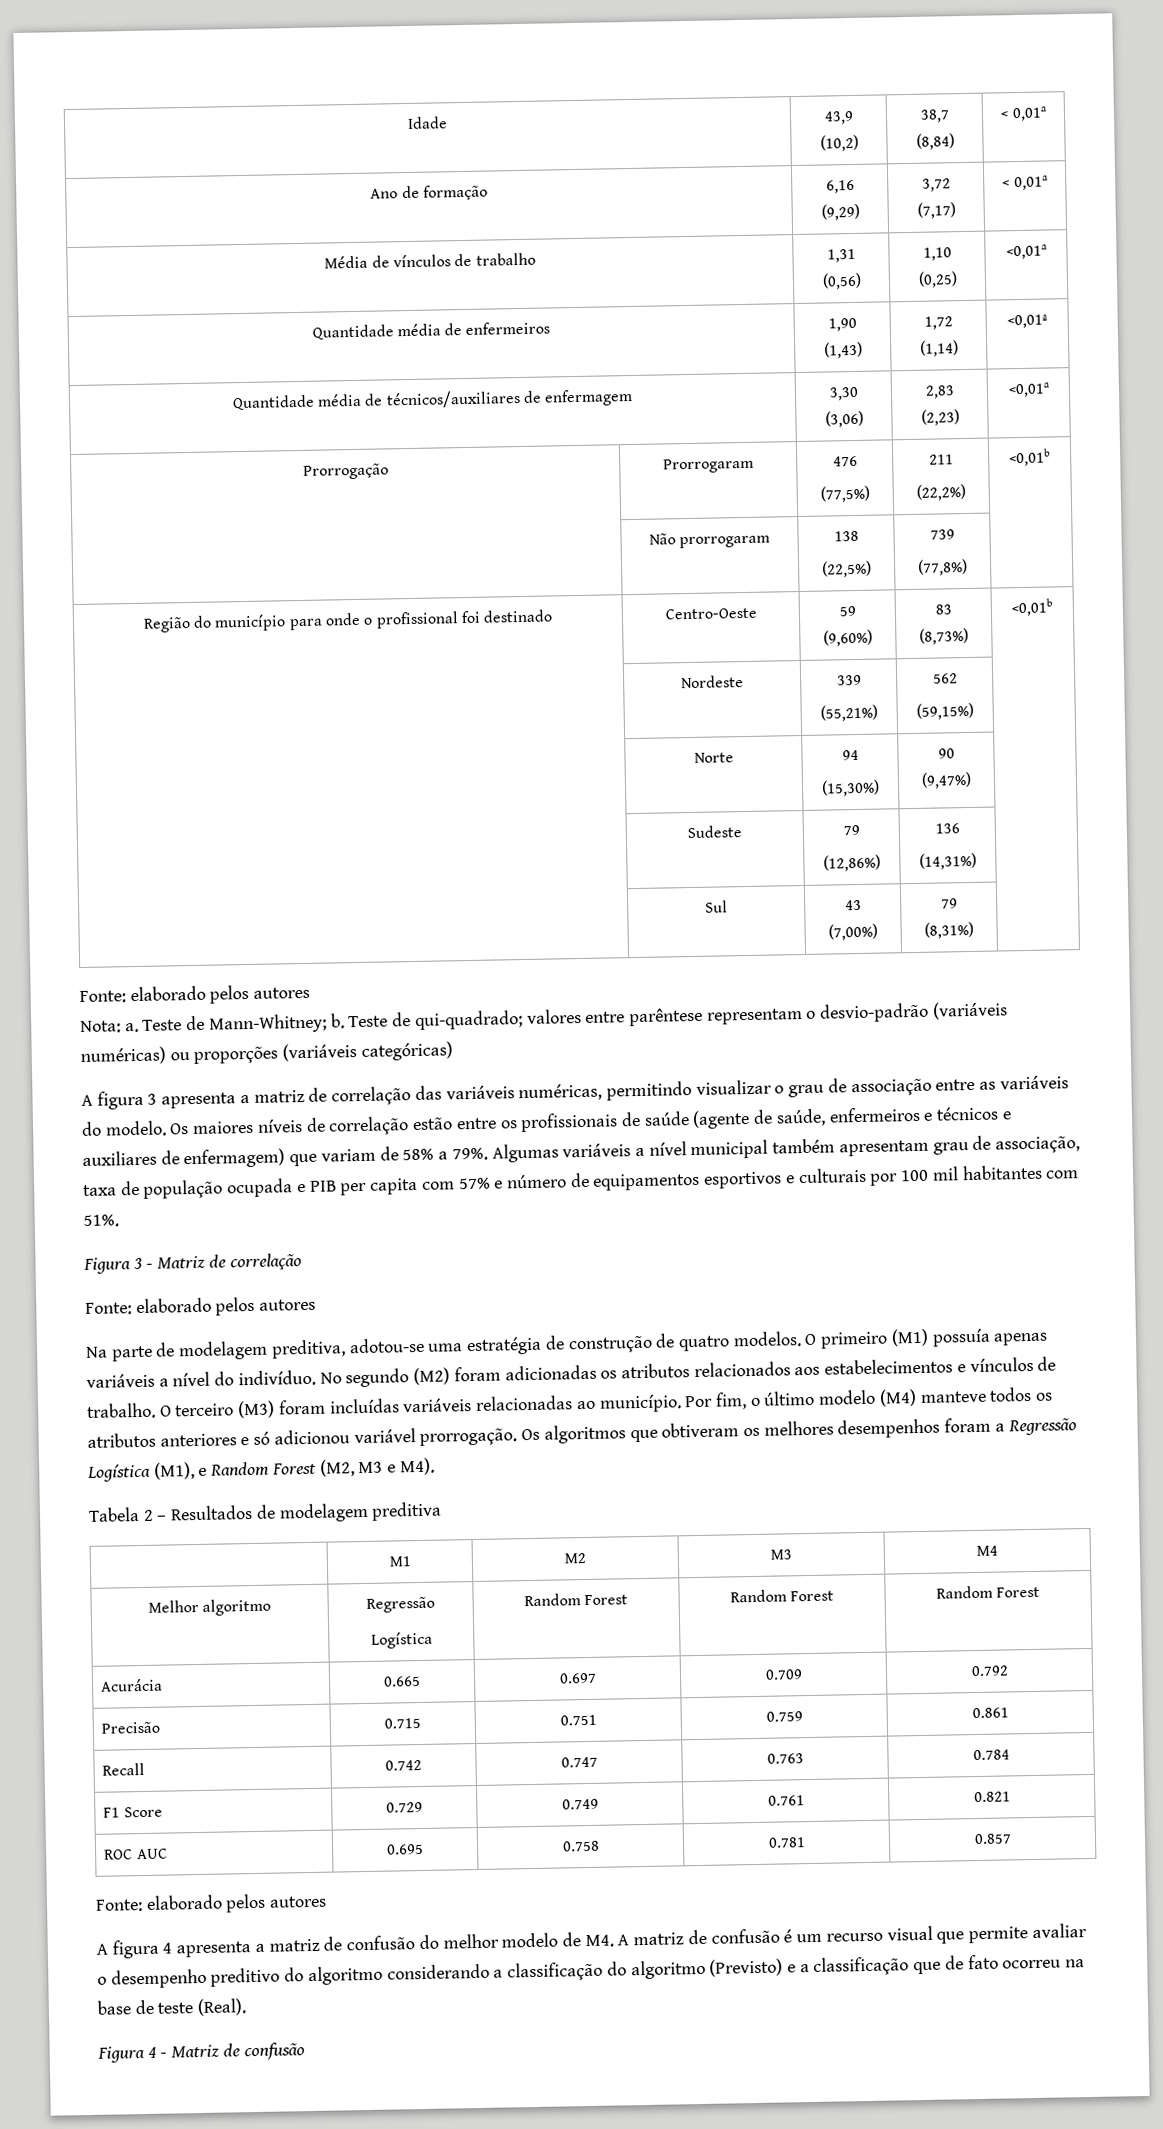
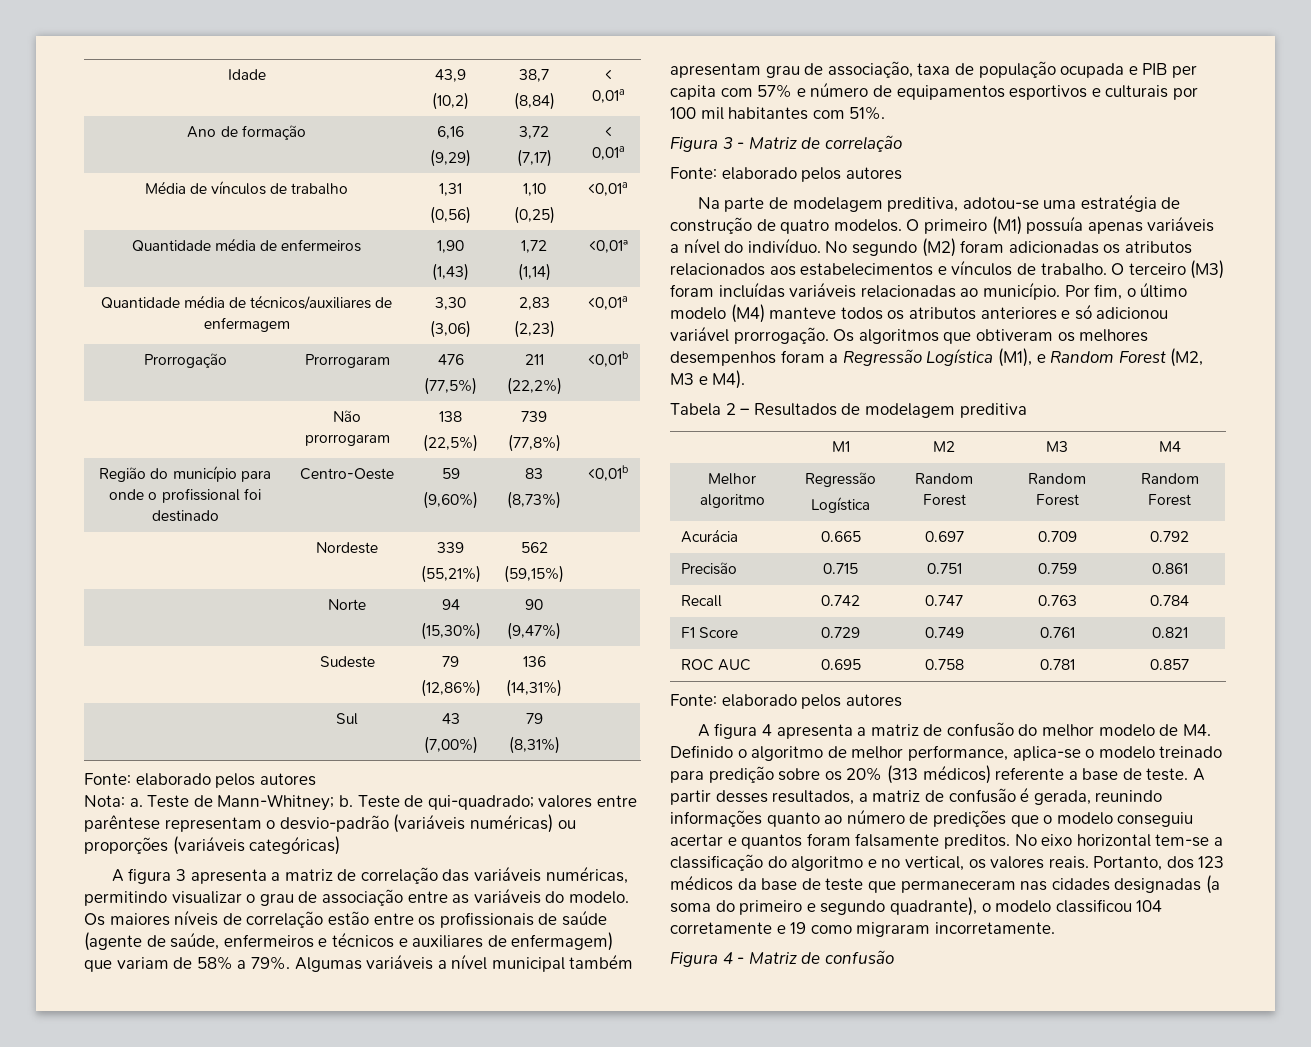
[617,1923,1087,1946] [97,1954,1086,1989] [97,1998,248,2017] A matriz de confusão é um recurso visual que permite avaliar o desempenho preditivo do algoritmo considerando a classificação do algoritmo (Previsto) e a classificação que de fato ocorreu na base de teste (Real). -> [670,745,1223,761] [670,765,1206,784] [670,787,1163,805] [670,809,1194,827] [670,833,1223,849] [670,854,1225,871] [670,875,1220,894] [670,897,1163,916] [670,922,1055,937] Definido o algoritmo de melhor performance, aplica-se o modelo treinado para predição sobre os 20% (313 médicos) referente a base de teste. A partir desses resultados, a matriz de confusão é gerada, reunindo informações quanto ao número de predições que o modelo conseguiu acertar e quantos foram falsamente preditos. No eixo horizontal tem-se a classificação do algoritmo e no vertical, os valores reais. Portanto, dos 123 médicos da base de teste que permaneceram nas cidades designadas (a soma do primeiro e segundo quadrante), o modelo classificou 104 corretamente e 19 como migraram incorretamente.

